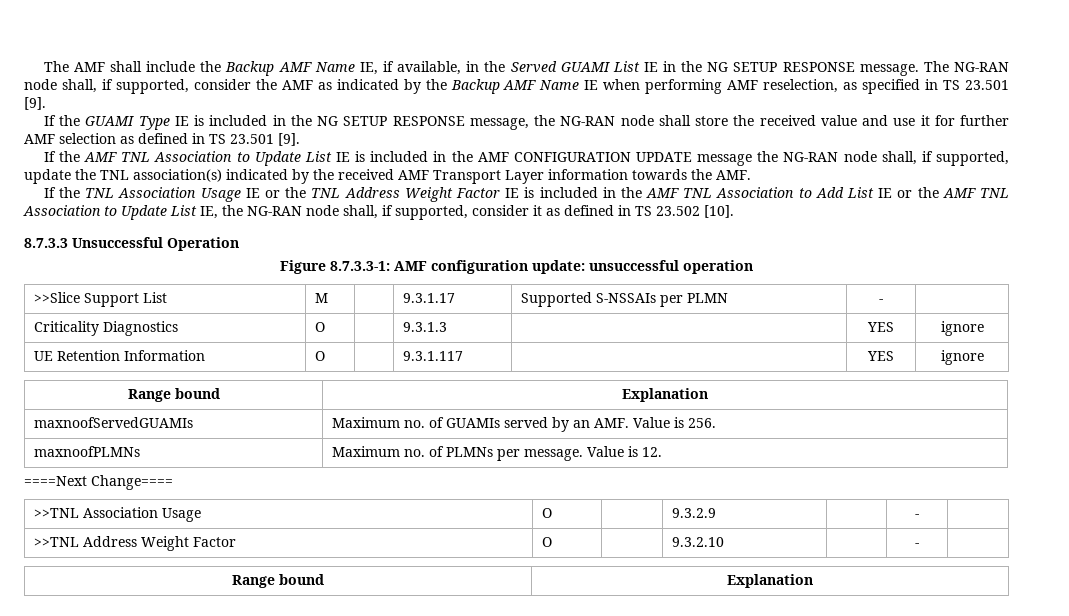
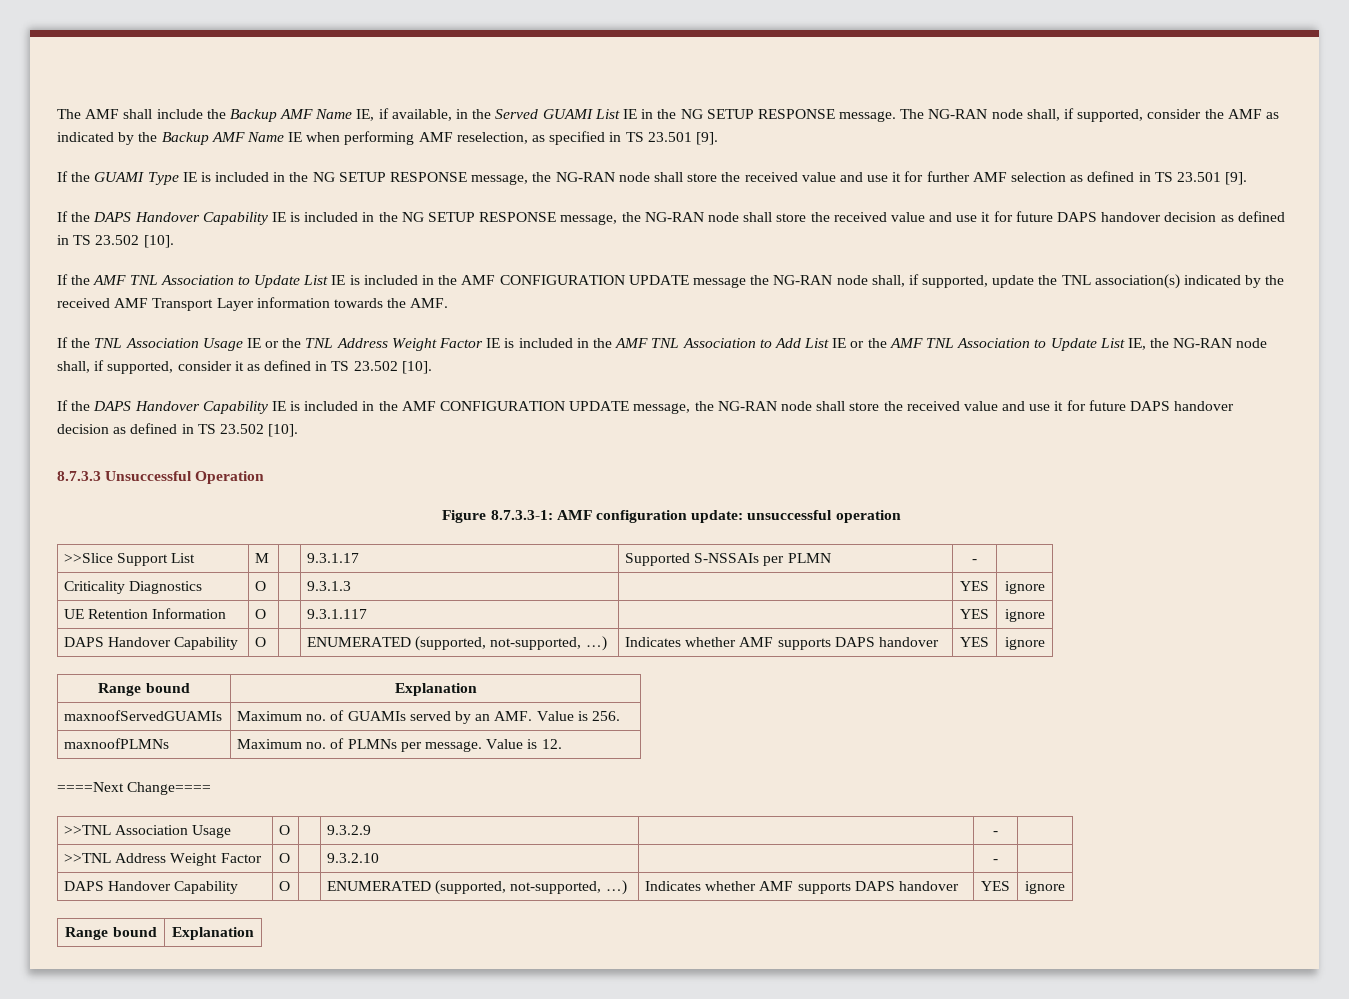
(300, 139) none -> [57,211,1285,225] [57,235,174,248] // If the DAPS Handover Capability IE is included in the NG SETUP RESPONSE message, the NG-RAN node shall store the received value and use it for future DAPS handover decision as defined in TS 23.502 [10].
(734, 211) none -> [57,400,1235,414] [57,423,299,437] // If the DAPS Handover Capability IE is included in the AMF CONFIGURATION UPDATE message, the NG-RAN node shall store the received value and use it for future DAPS handover decision as defined in TS 23.502 [10].
(984, 357) none -> [64,637,239,650] [255,637,267,647] [307,636,607,651] [625,637,939,650] [960,637,989,647] [1004,637,1045,650] // DAPS Handover Capability | O | | ENUMERATED (supported, not-supported, …) | Indicates whether AMF supports DAPS handover | YES | ignore
(919, 545) none -> [64,881,239,894] [279,881,291,891] [327,880,627,895] [645,881,959,894] [981,881,1010,891] [1025,881,1065,894] // DAPS Handover Capability | O | | ENUMERATED (supported, not-supported, …) | Indicates whether AMF supports DAPS handover | YES | ignore

